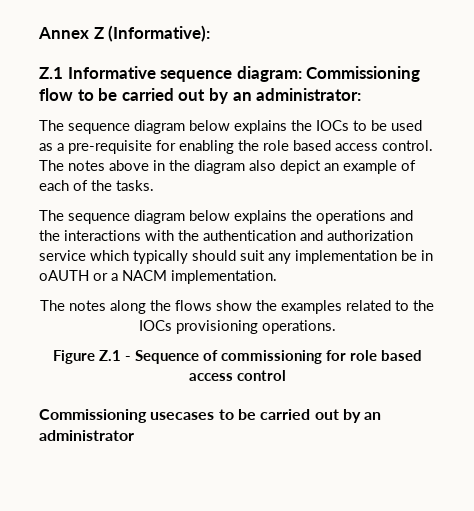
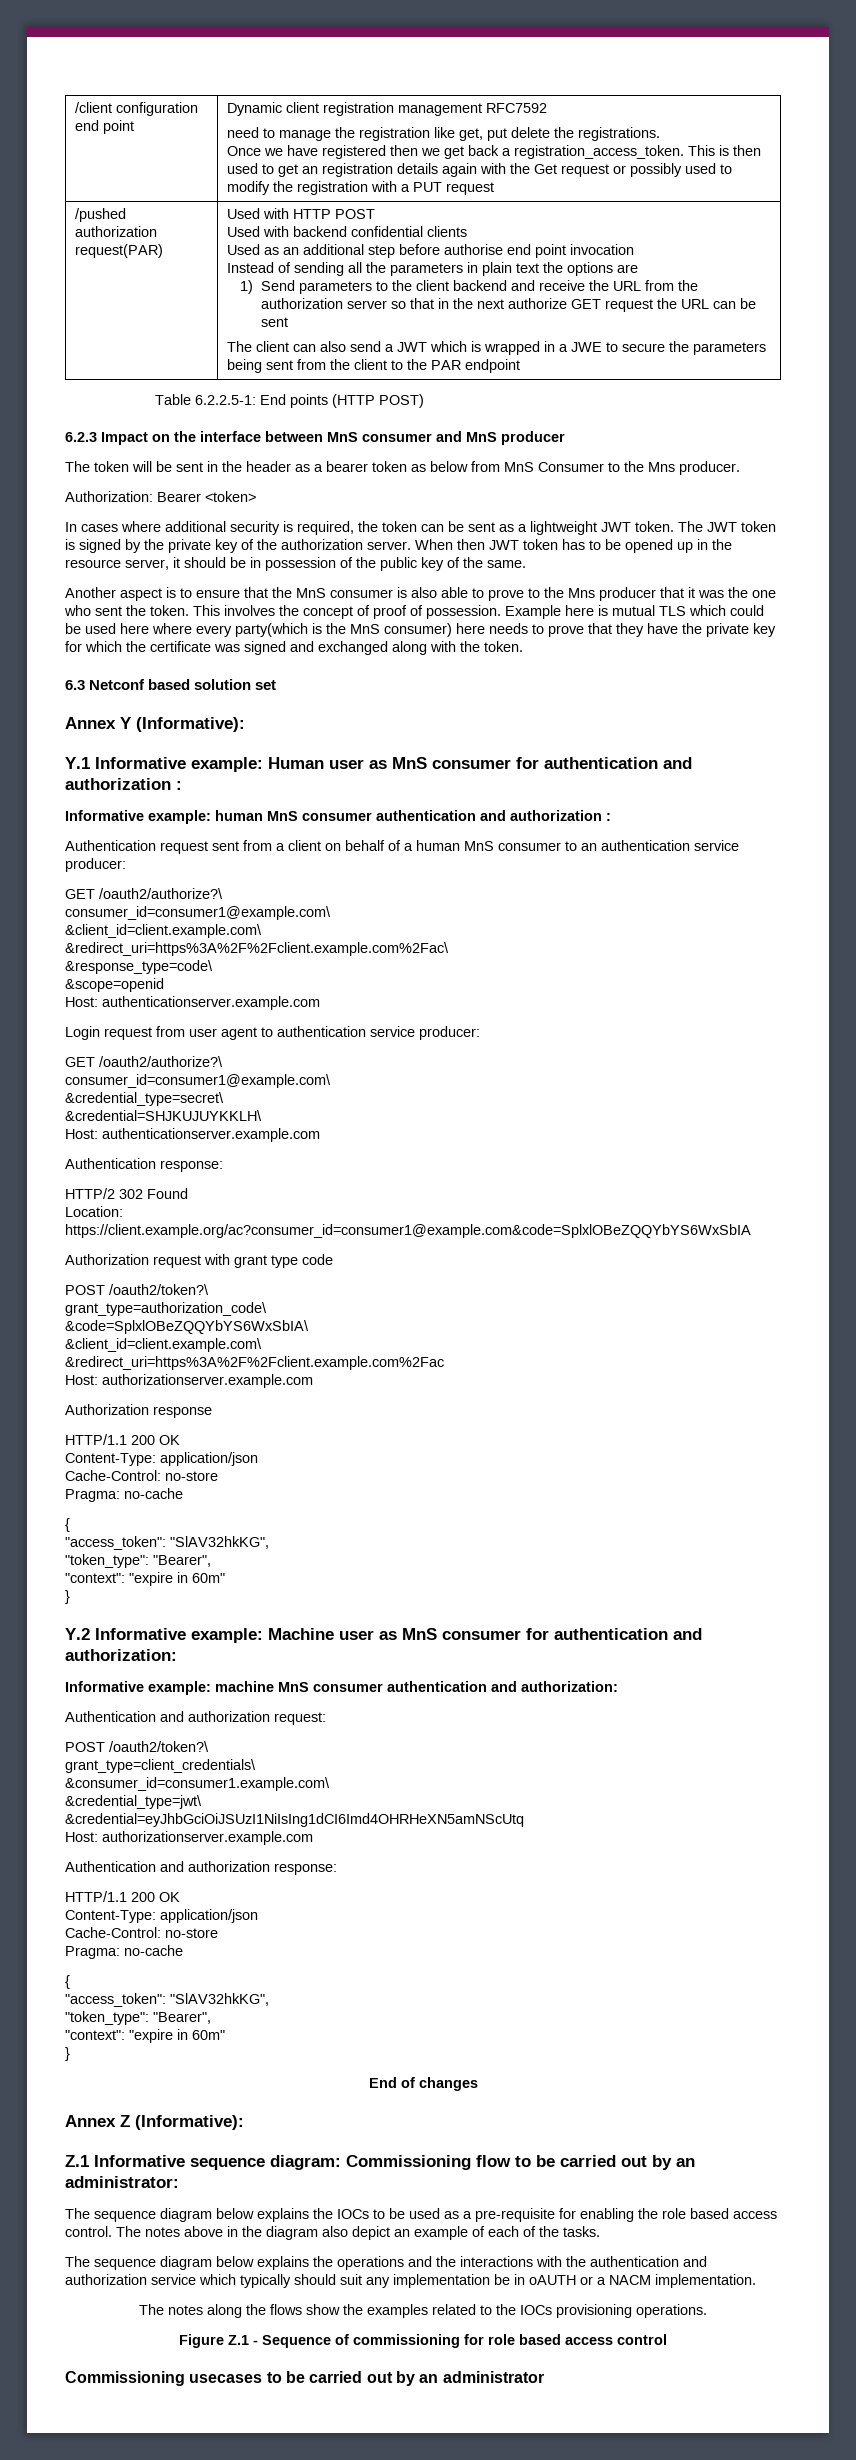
(38, 33) none -> [74,102,198,116] [74,120,134,134] [226,102,547,116] [226,127,660,141] [226,145,761,159] [226,163,732,177] [226,181,494,195] [74,208,126,222] [74,226,157,237] [74,244,163,258] [226,208,375,219] [226,226,467,237] [226,244,634,258] [226,262,638,276] [240,280,698,294] [260,298,756,312] [260,317,288,327] [226,341,766,355] [226,359,520,373] [154,394,424,408] [65,431,565,445] [65,461,740,475] [65,491,256,502] [65,521,776,535] [65,539,732,553] [65,557,526,571] [65,587,776,601] [64,605,764,619] [65,623,776,637] [65,641,523,655] [65,679,277,690] [65,717,245,732] [65,757,692,772] [65,778,182,790] [65,810,611,824] [65,840,739,854] [65,858,126,872] [65,888,223,899] [65,906,331,920] [65,924,262,938] [65,942,449,956] [65,960,213,974] [65,978,164,992] [65,996,320,1010] [65,1026,480,1040] [65,1056,223,1067] [65,1074,331,1088] [65,1092,224,1106] [65,1110,262,1121] [65,1128,320,1142] [65,1158,223,1172] [65,1188,188,1199] [65,1206,123,1217] [65,1224,751,1238] [65,1254,333,1268] [65,1284,209,1295] [65,1302,267,1316] [65,1320,309,1334] [65,1338,262,1352] [65,1356,444,1370] [65,1374,313,1388] [65,1404,212,1418] [65,1434,180,1445] [65,1452,258,1466] [65,1470,218,1481] [65,1488,183,1502] [65,1518,70,1532] [65,1536,269,1550] [65,1554,211,1568] [65,1572,225,1586] [65,1590,70,1604] [65,1628,702,1643] [65,1649,177,1661] [65,1681,618,1695] [65,1711,326,1725] [65,1741,209,1752] [65,1759,256,1773] [65,1777,330,1791] [65,1795,202,1809] [65,1813,524,1827] [65,1831,313,1845] [65,1861,337,1875] [65,1891,180,1902] [65,1909,258,1923] [65,1927,218,1938] [65,1945,183,1959] [65,1975,70,1989] [65,1993,269,2007] [65,2011,211,2025] [65,2029,225,2043] [65,2047,70,2061] [368,2077,478,2091] /client configuration end point | Dynamic client registration management RFC7592 // need to manage the registration like get, put delete the registrations. // Once we have registered then we get back a registration_access_token. This is then used to get an registration details again with the Get request or possibly used to modify the registration with a PUT request // /pushed authorization request(PAR) | Used with HTTP POST // Used with backend confidential clients // Used as an additional step before authorise end point invocation // Instead of sending all the parameters in plain text the options are // 1) Send parameters to the client backend and receive the URL from the authorization server so that in the next authorize GET request the URL can be sent // The client can also send a JWT which is wrapped in a JWE to secure the parameters being sent from the client to the PAR endpoint // Table 6.2.2.5-1: End points (HTTP POST) // 6.2.3 Impact on the interface between MnS consumer and MnS producer // The token will be sent in the header as a bearer token as below from MnS Consumer to the Mns producer. // Authorization: Bearer <token> // In cases where additional security is required, the token can be sent as a lightweight JWT token. The JWT token is signed by the private key of the authorization server. When then JWT token has to be opened up in the resource server, it should be in possession of the public key of the same. // Another aspect is to ensure that the MnS consumer is also able to prove to the Mns producer that it was the one who sent the token. This involves the concept of proof of possession. Example here is mutual TLS which could be used here where every party(which is the MnS consumer) here needs to prove that they have the private key for which the certificate was signed and exchanged along with the token. // 6.3 Netconf based solution set // Annex Y (Informative): // Y.1 Informative example: Human user as MnS consumer for authentication and authorization : // Informative example: human MnS consumer authentication and authorization : // Authentication request sent from a client on behalf of a human MnS consumer to an authentication service producer: // GET /oauth2/authorize?\ // consumer_id=consumer1@example.com\ // &client_id=client.example.com\ // &redirect_uri=https%3A%2F%2Fclient.example.com%2Fac\ // &response_type=code\ // &scope=openid // Host: authenticationserver.example.com // Login request from user agent to authentication service producer: // GET /oauth2/authorize?\ // consumer_id=consumer1@example.com\ // &credential_type=secret\ // &credential=SHJKUJUYKKLH\ // Host: authenticationserver.example.com // Authentication response: // HTTP/2 302 Found // Location: https://client.example.org/ac?consumer_id=consumer1@example.com&code=SplxlOBeZQQYbYS6WxSbIA // Authorization request with grant type code // POST /oauth2/token?\ // grant_type=authorization_code\ // &code=SplxlOBeZQQYbYS6WxSbIA\ // &client_id=client.example.com\ // &redirect_uri=https%3A%2F%2Fclient.example.com%2Fac // Host: authorizationserver.example.com // Authorization response // HTTP/1.1 200 OK // Content-Type: application/json // Cache-Control: no-store // Pragma: no-cache // { // "access_token": "SlAV32hkKG", // "token_type": "Bearer", // "context": "expire in 60m" // } // Y.2 Informative example: Machine user as MnS consumer for authentication and authorization: // Informative example: machine MnS consumer authentication and authorization: // Authentication and authorization request: // POST /oauth2/token?\ // grant_type=client_credentials\ // &consumer_id=consumer1.example.com\ // &credential_type=jwt\ // &credential=eyJhbGciOiJSUzI1NiIsIng1dCI6Imd4OHRHeXN5amNScUtq // Host: authorizationserver.example.com // Authentication and authorization response: // HTTP/1.1 200 OK // Content-Type: application/json // Cache-Control: no-store // Pragma: no-cache // { // "access_token": "SlAV32hkKG", // "token_type": "Bearer", // "context": "expire in 60m" // } // End of changes //

